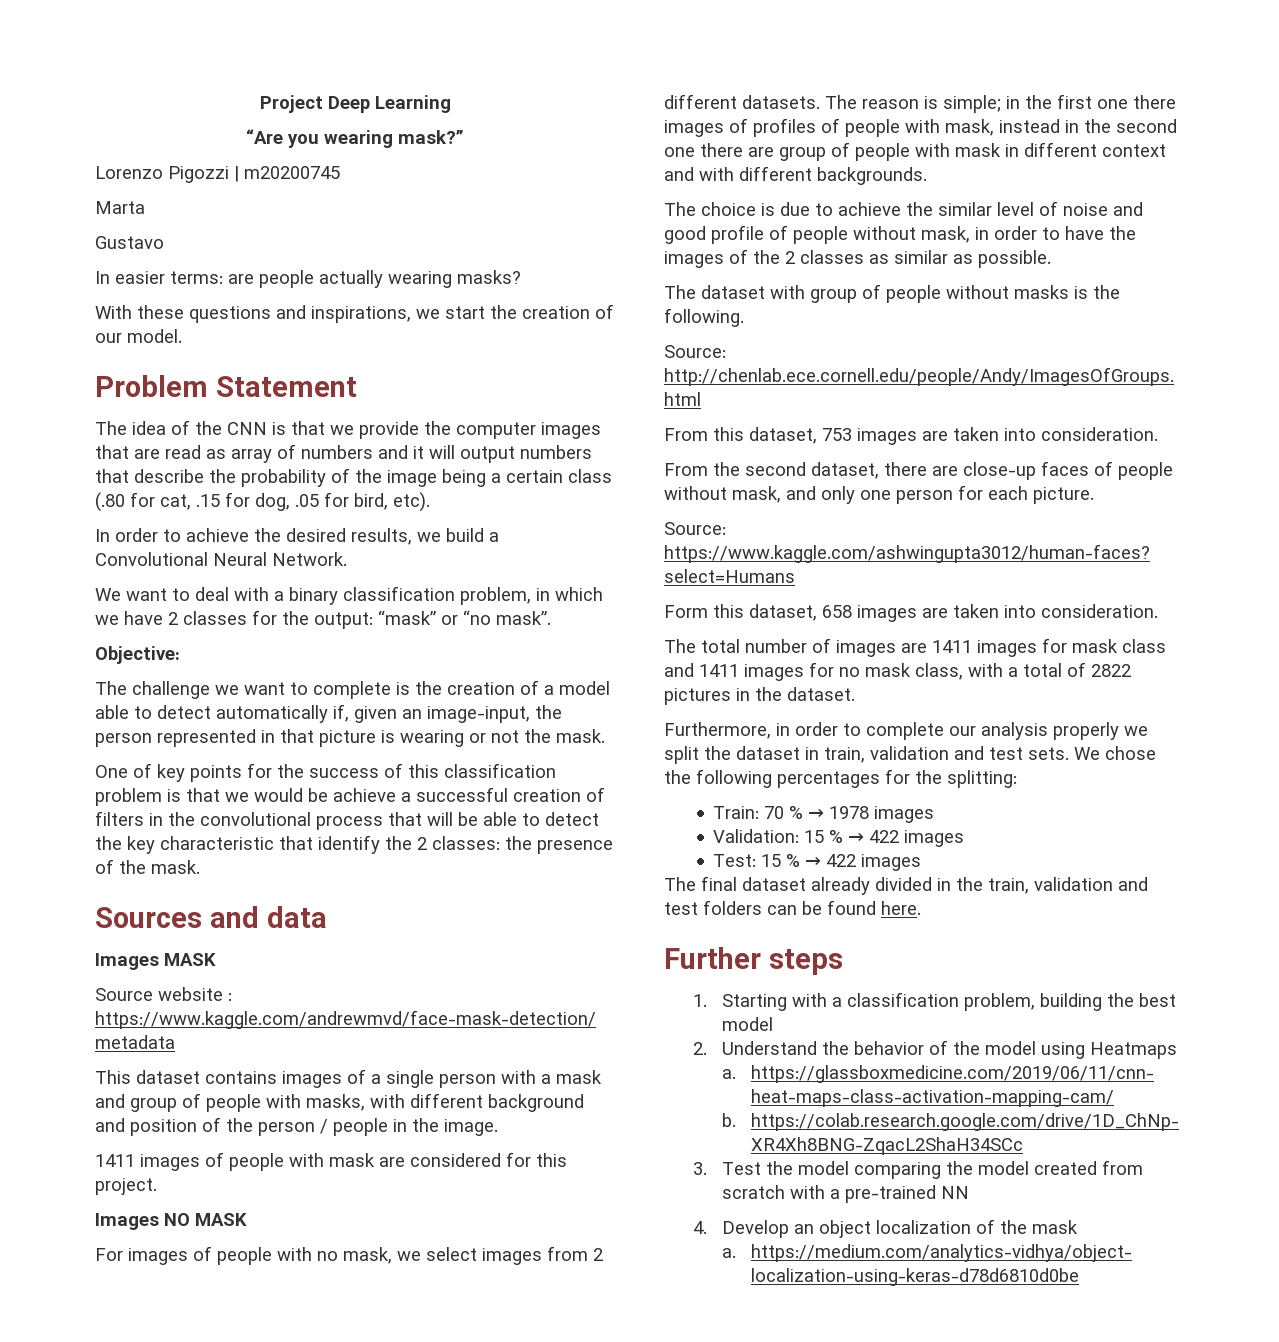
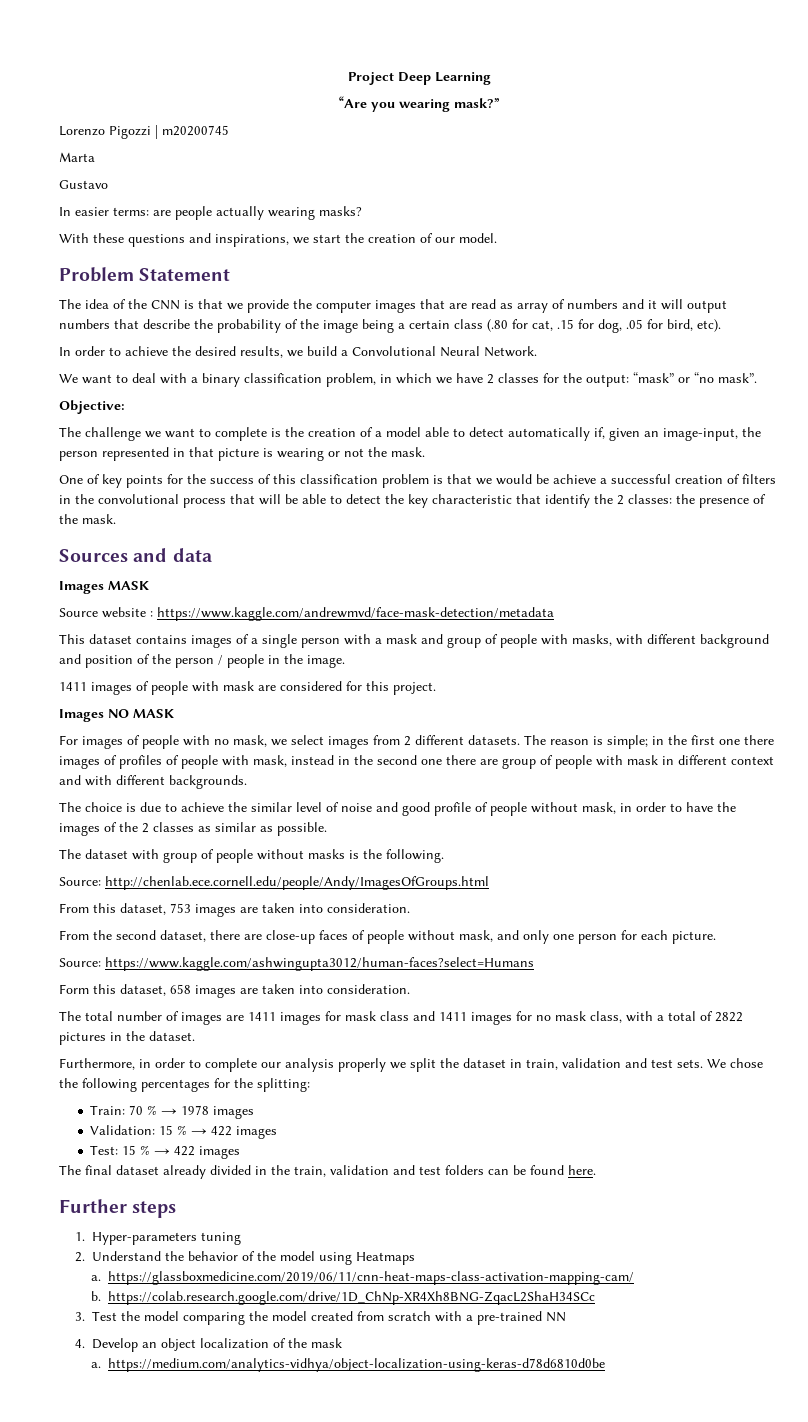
[721,992,1176,1011] [721,1017,773,1031] Starting with a classification problem, building the best model -> [92,1232,242,1245] Hyper-parameters tuning

